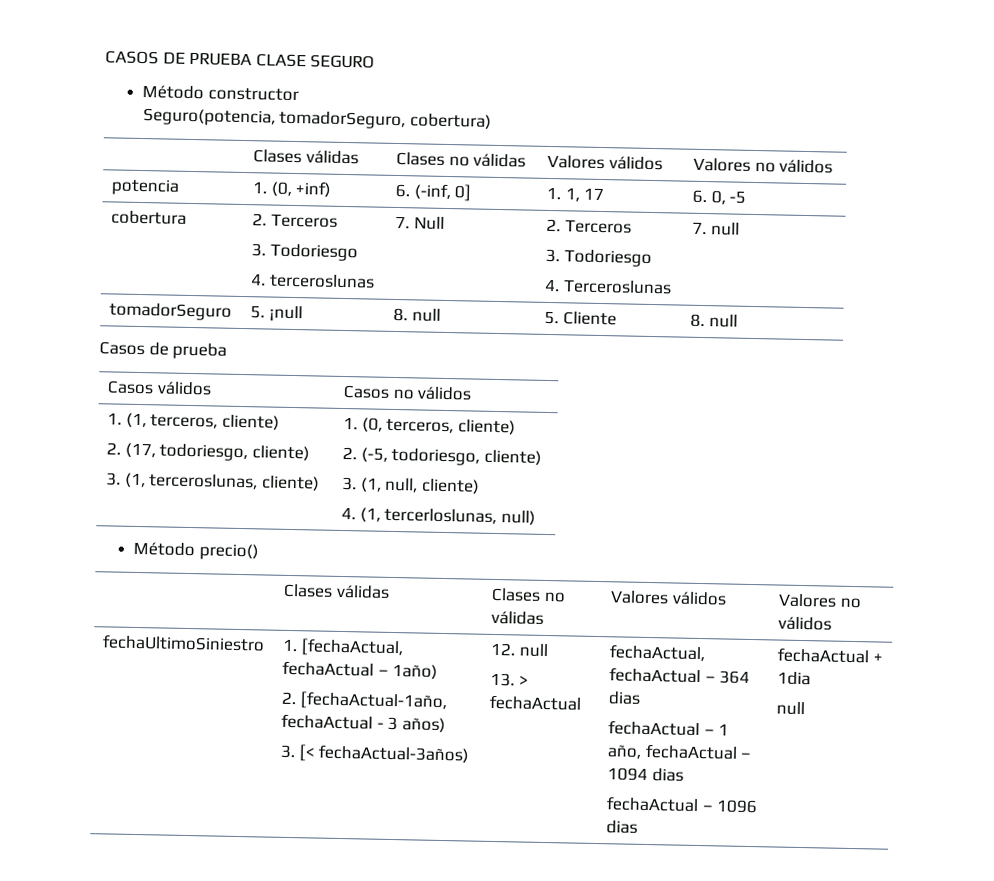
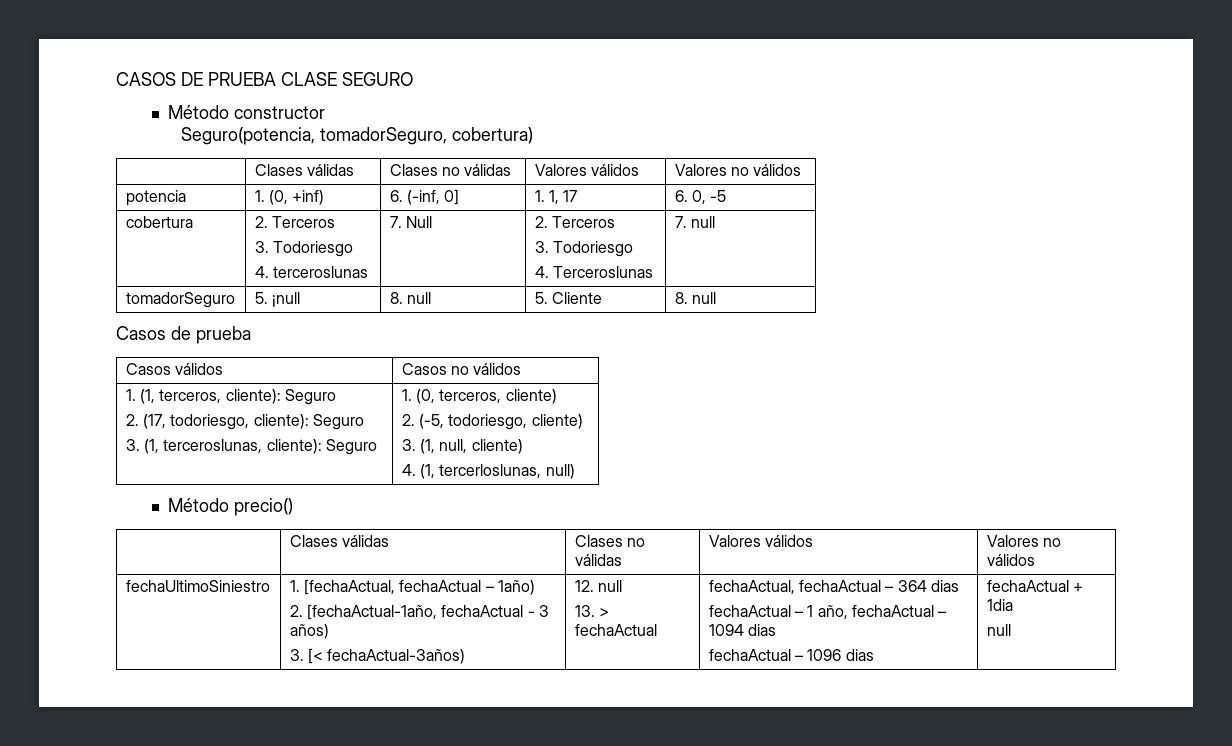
[221,414,280,431] cliente) -> [225,389,337,405] cliente): Seguro
[251,445,310,462] cliente) -> [253,414,365,430] cliente): Seguro
[260,475,320,492] cliente) -> [266,439,378,455] cliente): Seguro

